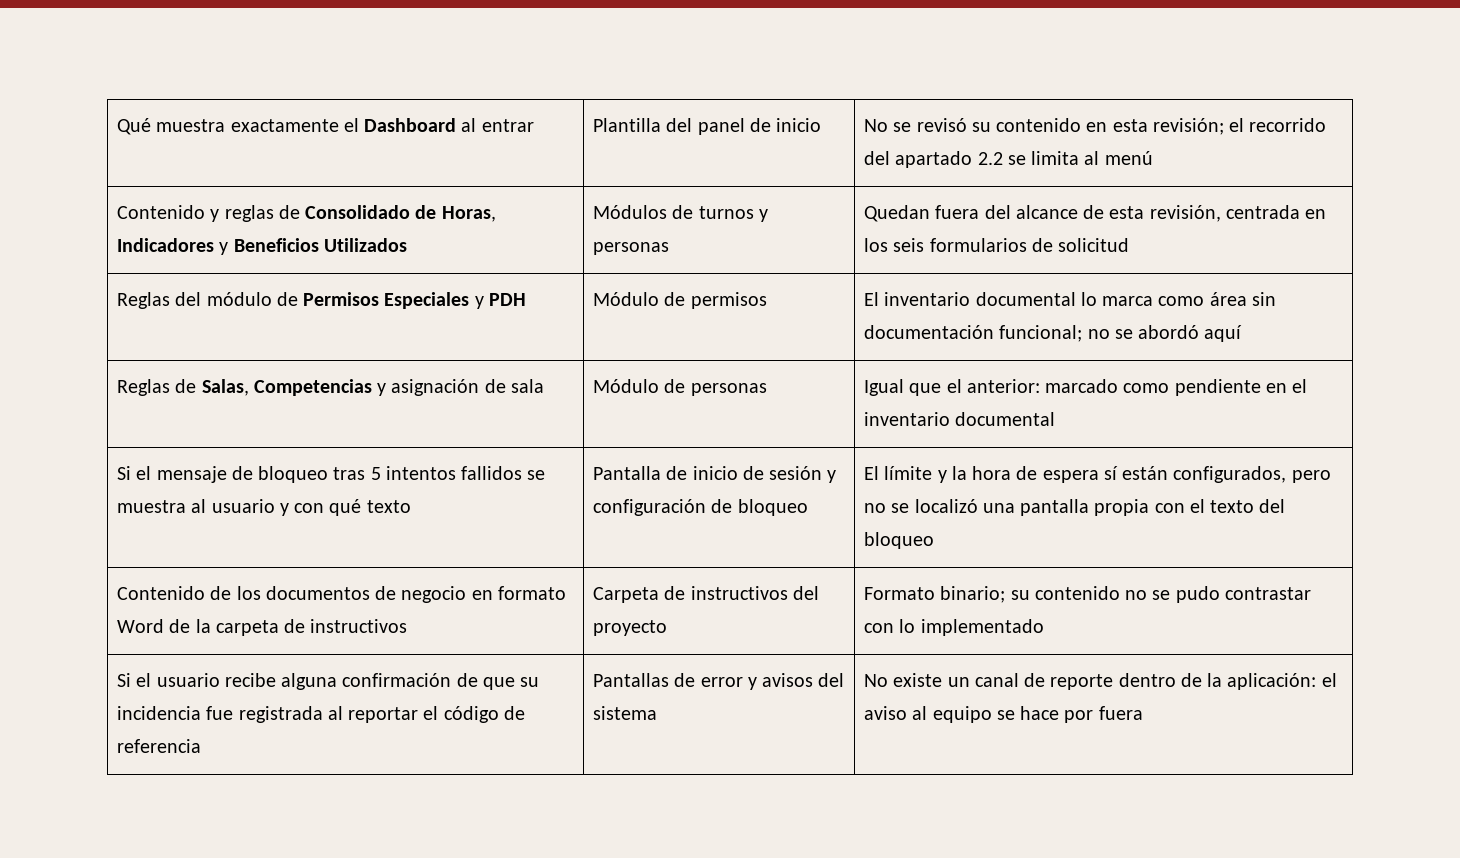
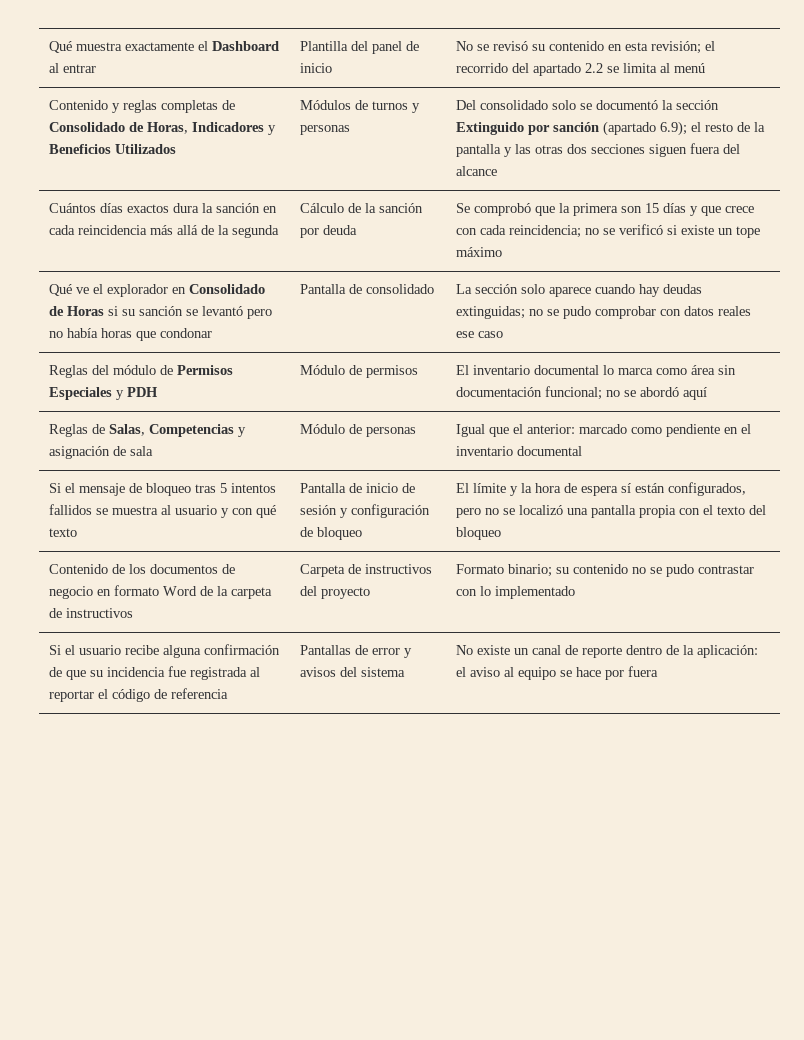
(274, 213) none -> [160,100,218,113] completas
[864,205,1327,222] [864,238,1130,252] Quedan fuera del alcance de esta revisión, centrada en los seis formularios de solicitud -> [455,100,719,110] [455,121,765,136] [455,143,740,157] [455,166,497,176] [48,203,277,213] [48,225,279,238] [299,203,423,213] [299,225,357,238] [455,203,754,216] [455,224,760,238] [455,247,502,257] [48,284,265,297] [48,306,272,319] [48,328,212,341] [299,284,434,294] [455,284,702,297] [455,306,751,319] [455,331,503,338] Del consolidado solo se documentó la sección Extinguido por sanción (apartado 6.9); el resto de la pantalla y las otras dos secciones siguen fuera del alcance // Cuántos días exactos dura la sanción en cada reincidencia más allá de la segunda | Cálculo de la sanción por deuda | Se comprobó que la primera son 15 días y que crece con cada reincidencia; no se verificó si existe un tope máximo // Qué ve el explorador en Consolidado de Horas si su sanción se levantó pero no había horas que condonar | Pantalla de consolidado | La sección solo aparece cuando hay deudas extinguidas; no se pudo comprobar con datos reales ese caso

